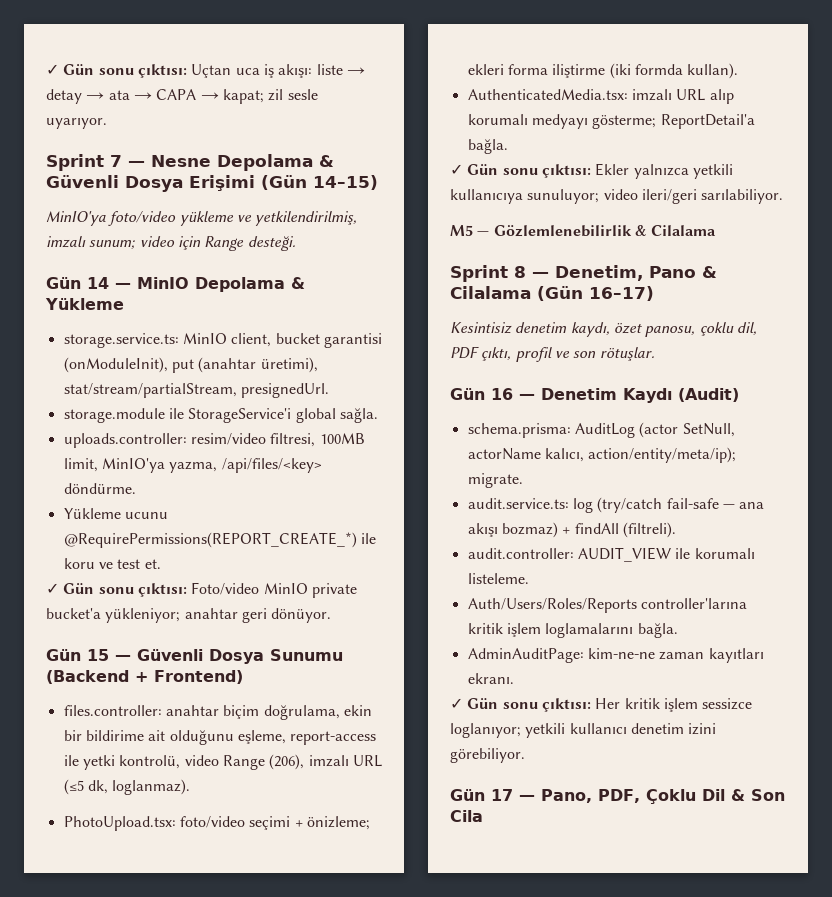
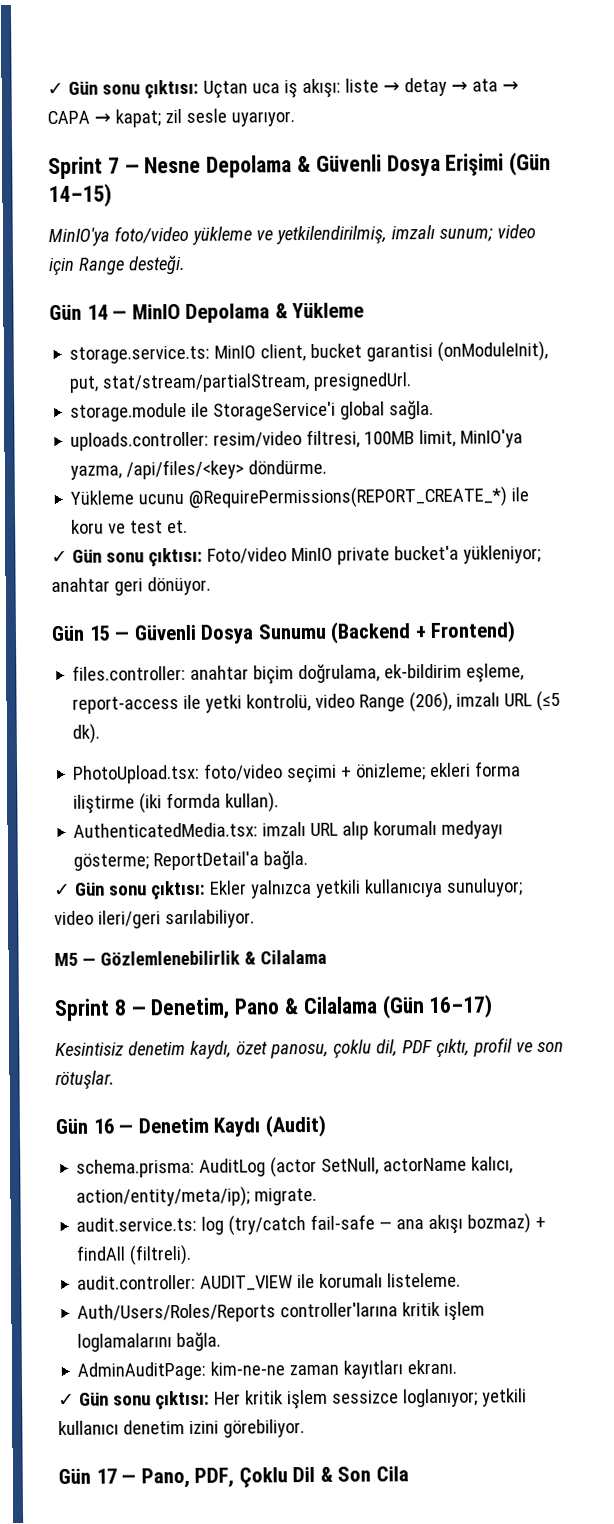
[171,357,318,373] put (anahtar üretimi), -> [69,375,100,393] put,
[343,705,372,716] [63,730,234,745] ekin bir bildirime ait olduğunu -> [384,663,463,679] ek-bildirim
[87,779,191,795] dk, loglanmaz). -> [72,723,101,744] dk).

